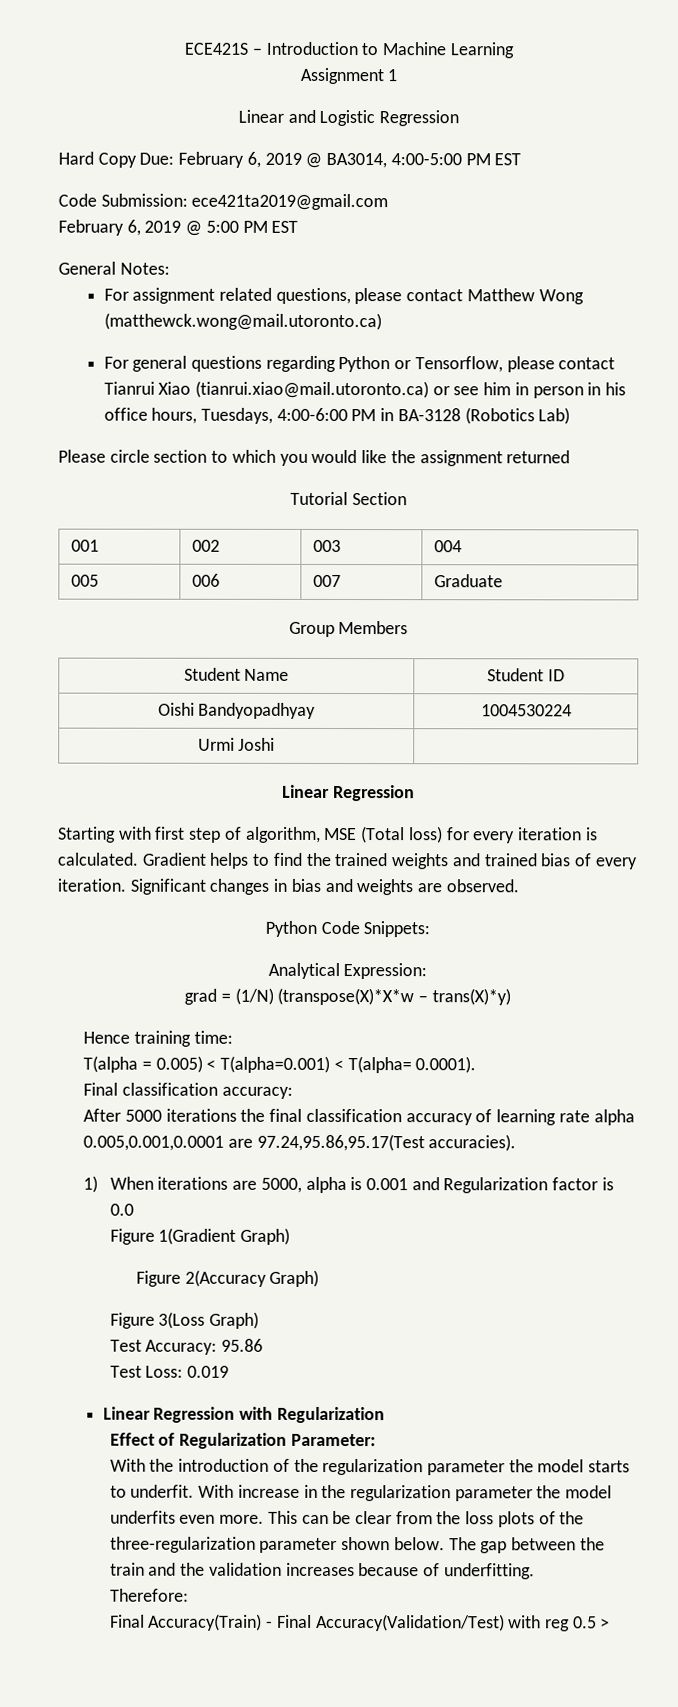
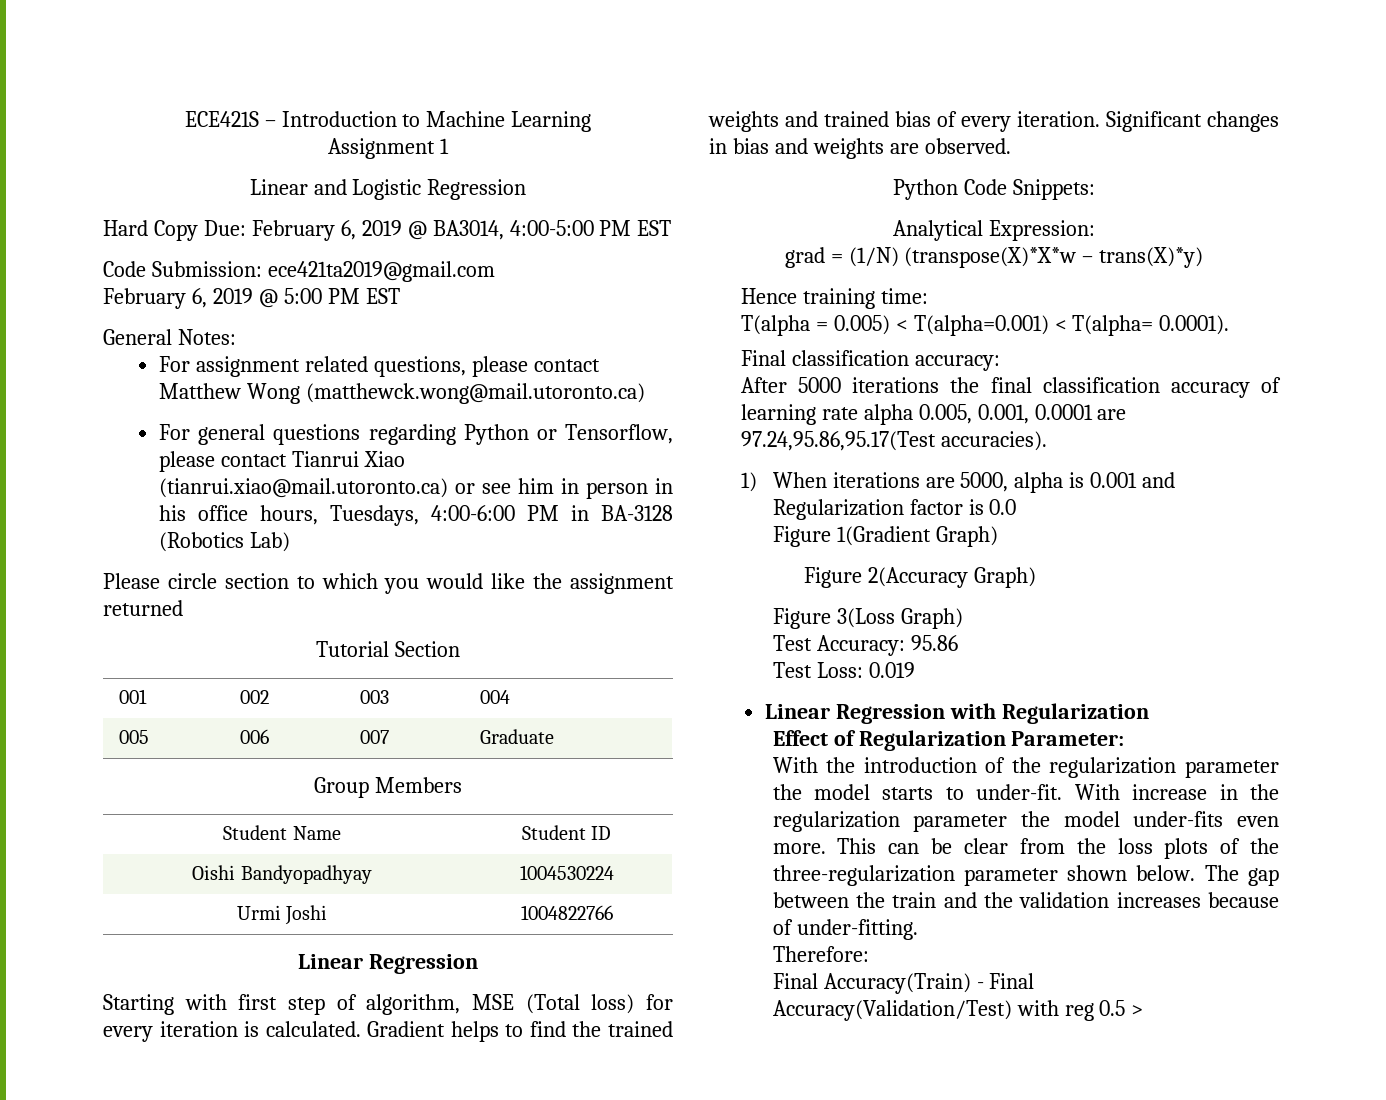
(276, 744) none -> [520,905,613,920] 1004822766
[83,1135,225,1151] 0.005,0.001,0.0001 -> [918,404,1093,424] 0.005, 0.001, 0.0001
[130,1484,195,1498] underfit. -> [976,784,1063,800] under-fit.
[109,1510,176,1524] underfits -> [1133,811,1224,827] under-fits
[443,1563,535,1580] underfitting. -> [796,919,918,940] under-fitting.

